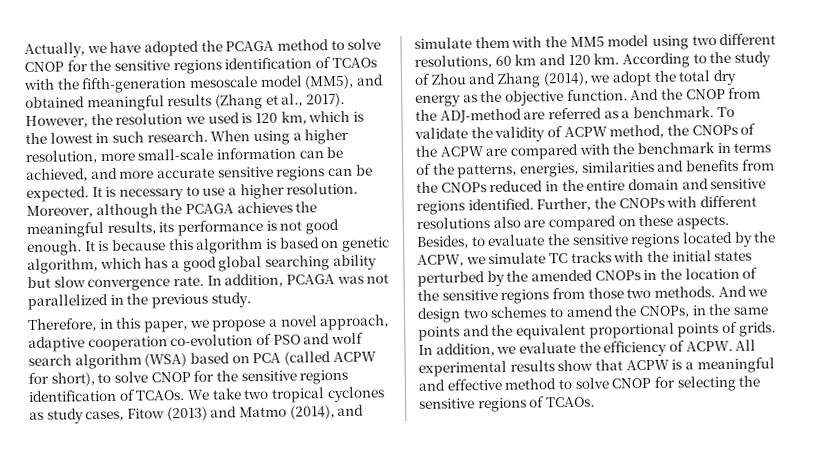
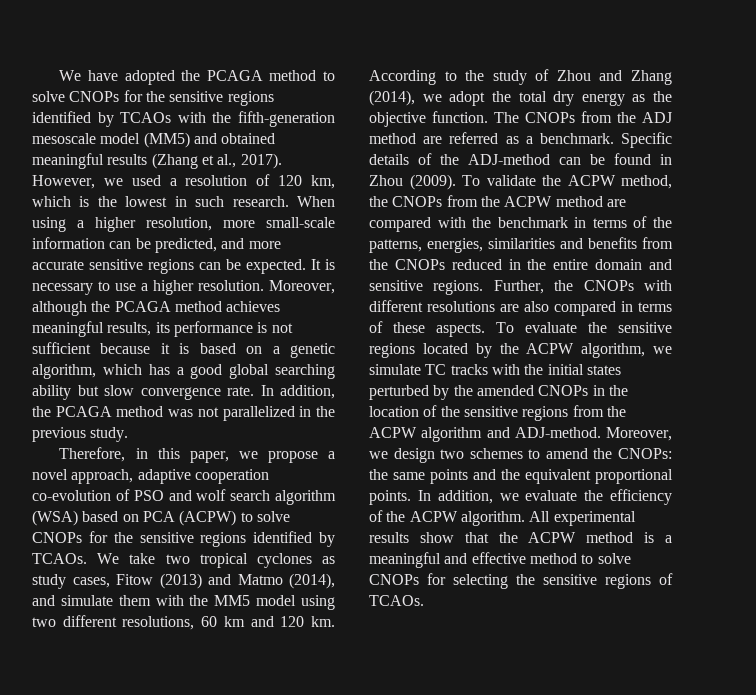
[24,42,107,59] Actually, we -> [59,70,82,81] We
[24,57,331,75] CNOP for the sensitive regions identification of -> [69,90,274,106] [32,111,114,127] CNOPs for the sensitive regions identified by
[304,74,355,90] (MM5), -> [143,132,190,148] (MM5)
[90,112,253,126] the resolution we used is -> [103,174,271,186] we used a resolution of
[26,168,88,183] achieved, -> [154,238,217,253] predicted,
[236,201,318,214] achieves the -> [174,301,281,312] method achieves
[304,218,339,235] [27,237,264,257] good enough. It is because this algorithm -> [32,342,170,354] sufficient because it
(340, 244) none -> [272,346,280,354] a
[285,274,335,285] PCAGA -> [32,406,164,417] the PCAGA method
[283,351,377,366] [28,369,349,387] [28,389,136,402] (called ACPW for short), to solve CNOP for the sensitive regions identification of -> [179,510,290,526] [32,531,335,547] (ACPW) to solve CNOPs for the sensitive regions identified by
[630,87,762,101] [415,108,522,123] And the CNOP from the ADJ-method -> [494,111,672,123] [369,133,416,144] The CNOPs from the ADJ method
(714, 112) none -> [621,132,672,148] [369,153,672,165] [369,174,456,190] Specific details of the ADJ-method can be found in Zhou (2009).
[494,126,563,142] validity of -> (561, 180) none
[740,123,757,135] [415,145,484,157] of the ACPW -> [446,195,603,207] from the ACPW method
[416,198,534,215] regions identified. -> [433,280,484,295] regions.
[492,214,729,232] [416,235,486,249] also are compared on these aspects. Besides, to -> [500,301,672,316] [369,321,514,337] are also compared in terms of these aspects. To
[417,254,464,267] ACPW, -> [526,343,646,358] ACPW algorithm,
[587,285,747,299] those two methods. And -> [606,406,626,417] [369,427,672,442] the ACPW algorithm and ADJ-method. Moreover,
[638,305,707,319] CNOPs, in -> [618,448,672,459] CNOPs:
[677,321,776,338] points of grids. -> [369,490,411,505] points.
[685,340,733,352] ACPW. -> [386,511,525,526] the ACPW algorithm.
[625,359,670,371] ACPW -> [498,532,634,543] the ACPW method
[611,377,652,389] CNOP -> [369,574,419,585] CNOPs

